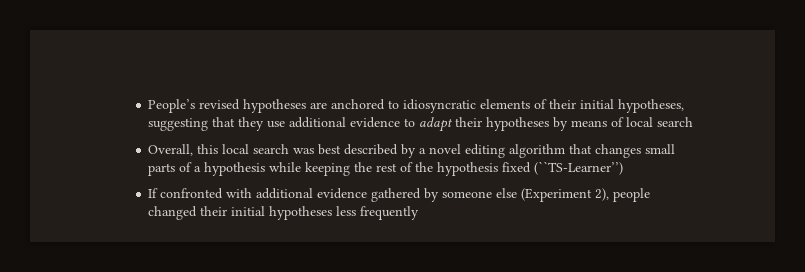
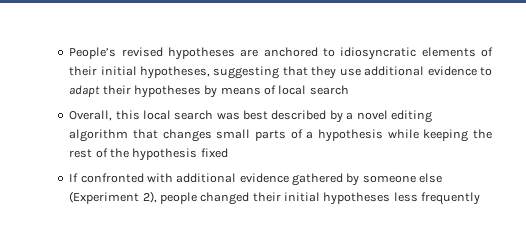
[534,161,624,175] (``TS-Learner’’) -> (228, 153) none

